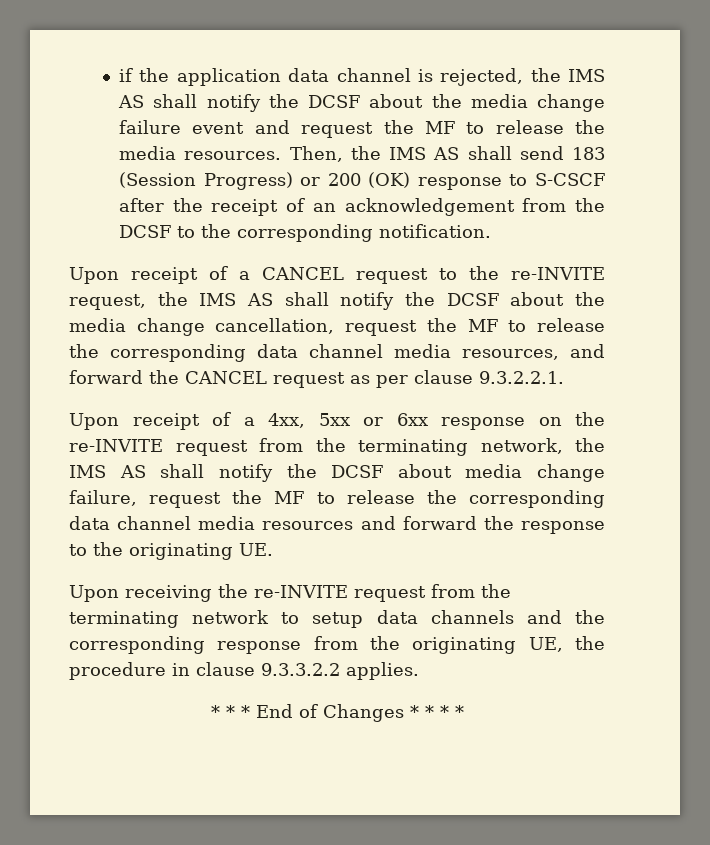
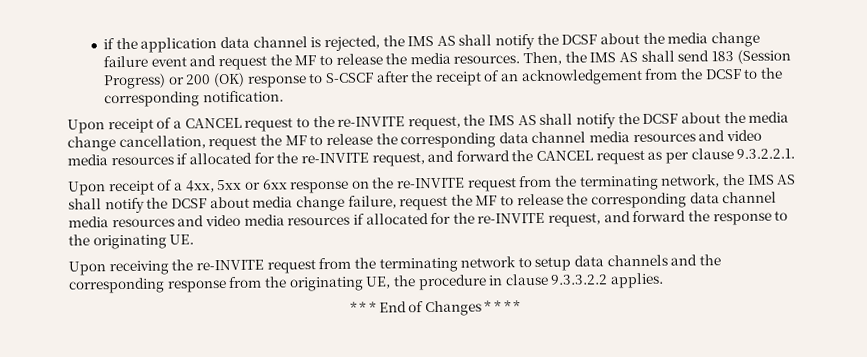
[462,349,559,360] resources, -> [632,129,763,143] [67,152,425,167] resources and video media resources if allocated for the re-INVITE request,
(396, 523) none -> [204,211,631,227] video media resources if allocated for the re-INVITE request, and

